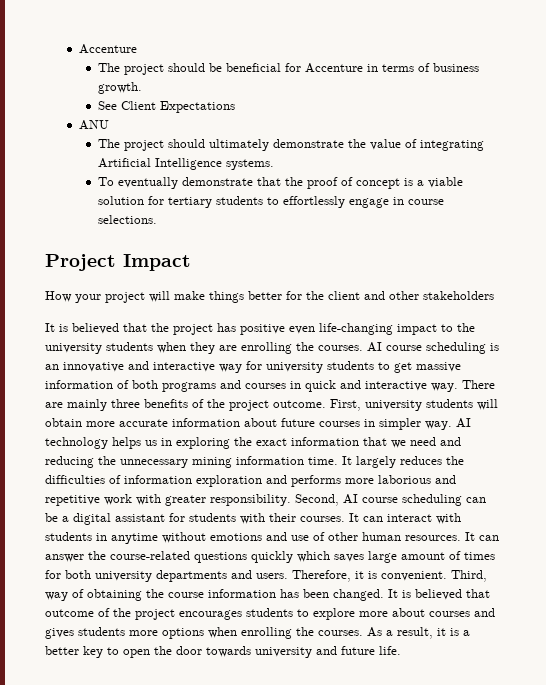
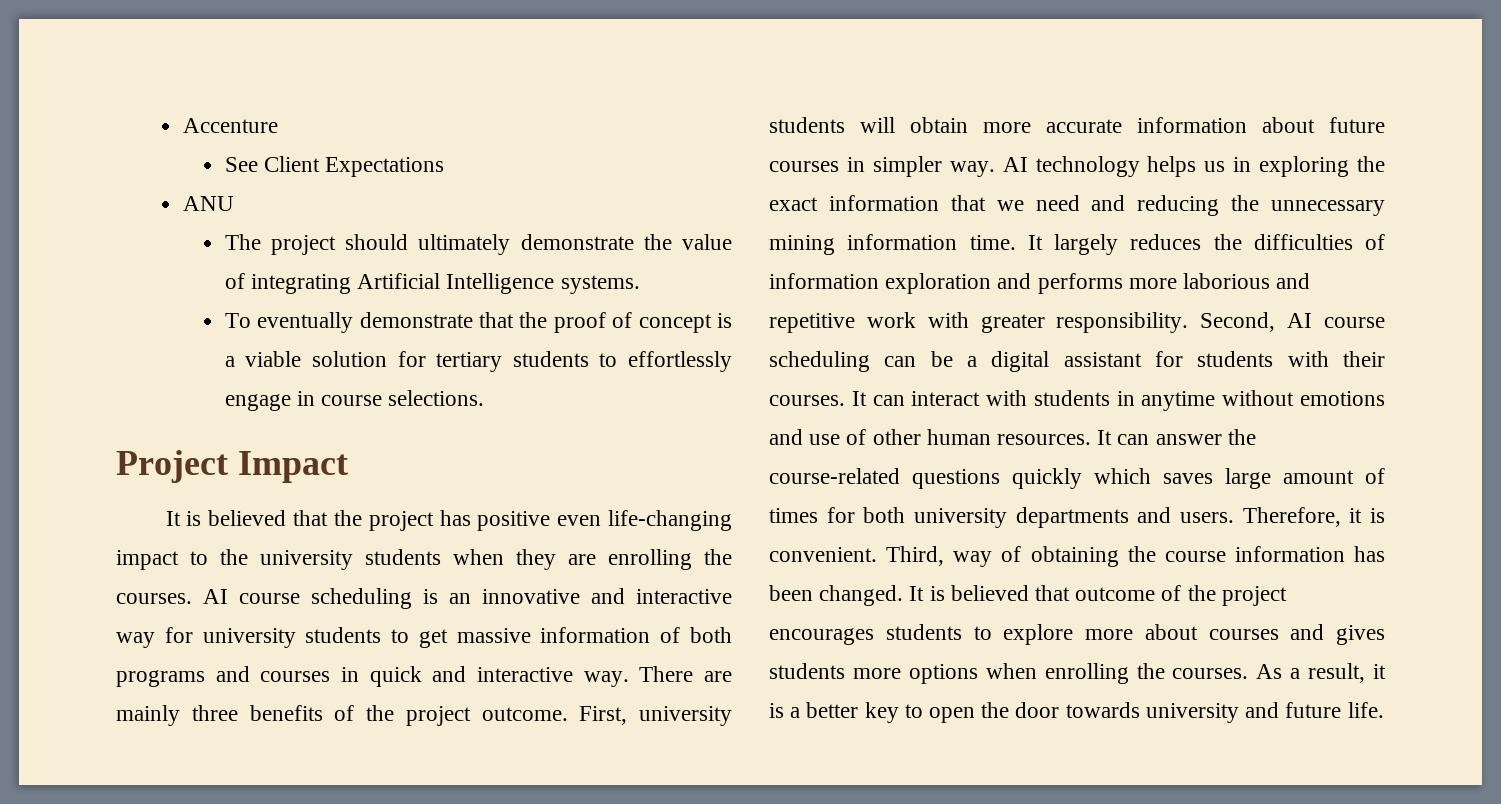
[78,44,137,54] [97,63,479,75] [97,82,142,94] Accenture // The project should be beneficial for Accenture in terms of business growth. -> [182,118,278,133] Accenture
[45,291,494,303] // How your project will make things better for the client and other stakeholders -> (348, 467) none

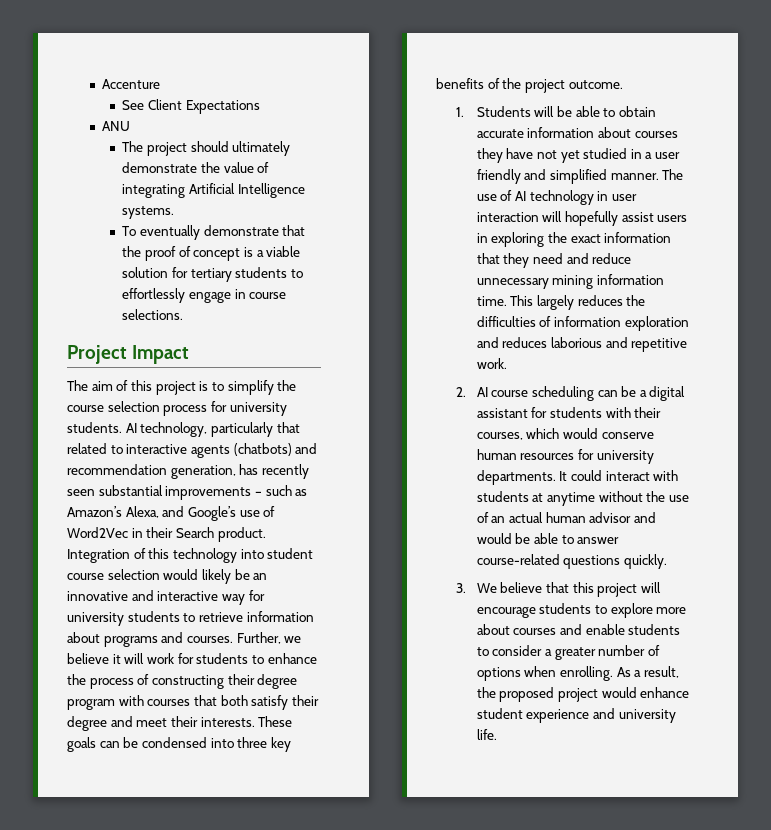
[165,510,732,531] [116,549,732,570] [116,588,438,609] It is believed that the project has positive even life-changing impact to the university students when they are enrolling the courses. AI course scheduling is -> [67,380,297,395] [67,401,287,416] [67,422,300,437] [67,443,318,458] [67,464,309,479] [67,485,308,500] [67,506,276,521] [67,527,266,542] [67,548,314,563] [67,569,250,584] The aim of this project is to simplify the course selection process for university students. AI technology, particularly that related to interactive agents (chatbots) and recommendation generation, has recently seen substantial improvements – such as Amazon’s Alexa, and Google’s use of Word2Vec in their Search product. Integration of this technology into student course selection would likely be
[418,627,732,648] [116,666,732,687] [116,705,238,726] get massive information of both programs and courses in quick and interactive way. There are mainly three -> [198,611,314,622] [67,632,302,647] [67,653,317,664] [67,674,298,689] [67,695,319,710] [67,716,293,731] [67,737,291,752] retrieve information about programs and courses. Further, we believe it will work for students to enhance the process of constructing their degree program with courses that both satisfy their degree and meet their interests. These goals can be condensed into three key
[579,706,732,726] [769,117,1385,133] [769,156,1226,177] First, university students will obtain more accurate information about future courses in simpler way. AI technology helps us -> [456,106,656,117] [476,127,678,138] [476,148,681,163] [476,169,684,184] [476,190,637,205] [476,211,688,226] // 1. Students will be able to obtain accurate information about courses they have not yet studied in a user friendly and simplified manner. The use of AI technology in user interaction will hopefully assist users
[996,200,1024,211] we -> [503,253,530,268] they
[1137,195,1260,216] reducing the -> [592,253,632,264] reduce
[1027,235,1043,250] It -> [510,295,534,306] This
[1037,273,1177,294] performs more -> [502,337,548,348] reduces
[866,312,1276,333] work with greater responsibility. Second, -> [476,358,507,369] [456,387,467,397] work. // 2.
[769,391,905,406] courses. It can -> [476,428,654,440] [476,449,654,464] [476,470,602,485] courses, which would conserve human resources for university departments. It could
[1116,391,1135,406] in -> [532,493,544,502] at
[1300,391,1385,406] [769,429,1256,445] [769,468,1385,489] [769,507,1385,528] [769,546,1385,567] [769,585,1287,606] [769,628,874,645] emotions and use of other human resources. It can answer the course-related questions quickly which saves large amount of times for both university departments and users. Therefore, it is convenient. Third, way of obtaining the course information has been changed. It is believed that outcome of the project encourages -> [646,491,689,502] [476,512,656,523] [476,533,620,544] [476,554,667,569] [456,582,661,597] [476,607,536,618] the use of an actual human advisor and would be able to answer course-related questions quickly. // 3. We believe that this project will encourage
[1336,625,1385,645] [769,663,1386,684] [769,702,1342,723] gives students more options when enrolling the courses. As a result, it is a better key to open the door towards university and future -> [585,624,681,635] [476,645,660,660] [476,666,679,681] [476,687,690,702] [476,708,676,723] enable students to consider a greater number of options when enrolling. As a result, the proposed project would enhance student experience and university

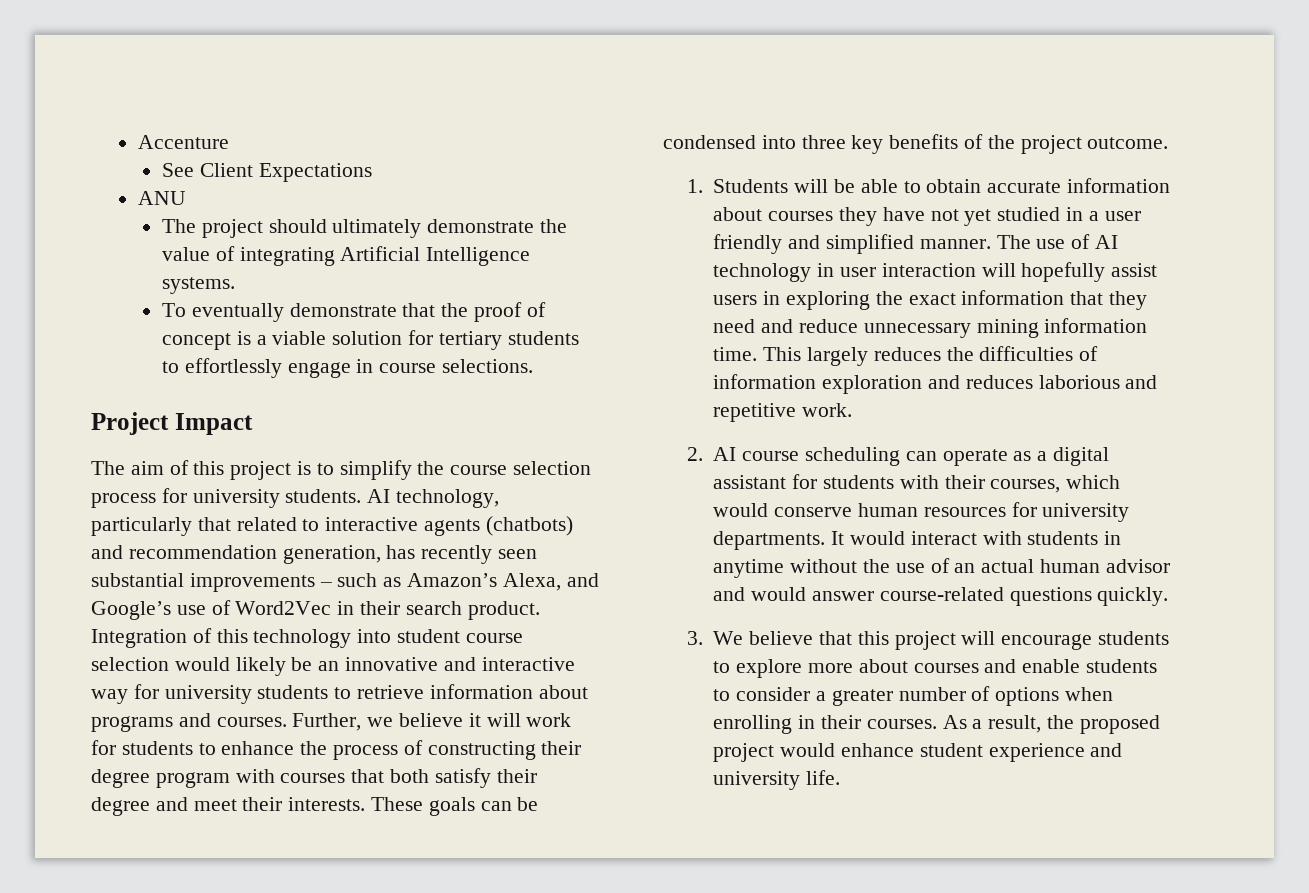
[175,527,214,538] Search -> [405,601,462,615] search
[621,386,637,397] be -> [942,449,1032,466] operate as
[570,470,602,481] could -> [850,531,906,545] would
[532,493,544,502] at -> [1104,531,1122,545] in
[515,533,574,544] be able to -> (807, 594) none
[559,666,613,681] enrolling. -> [713,715,937,734] enrolling in their courses.

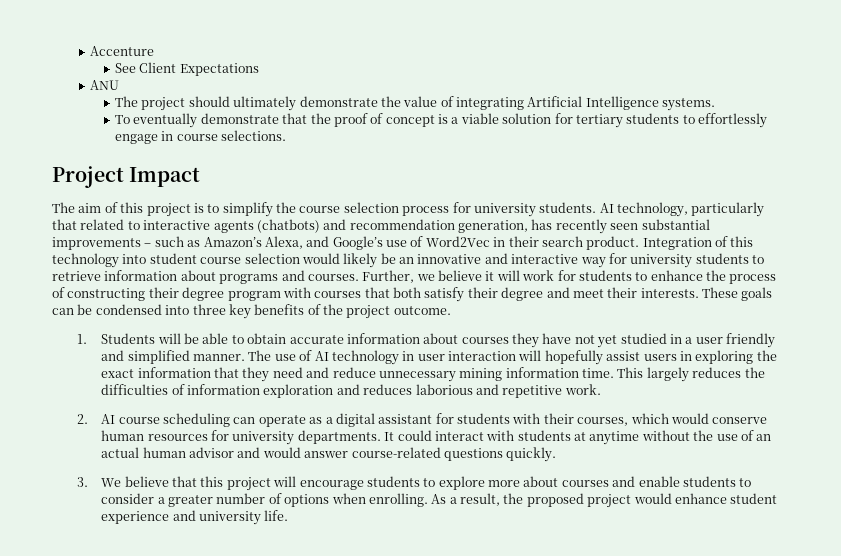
[850,531,906,545] would -> [397,430,432,441] could
[1104,531,1122,545] in -> [573,432,586,441] at
[713,715,937,734] enrolling in their courses. -> [368,493,428,507] enrolling.

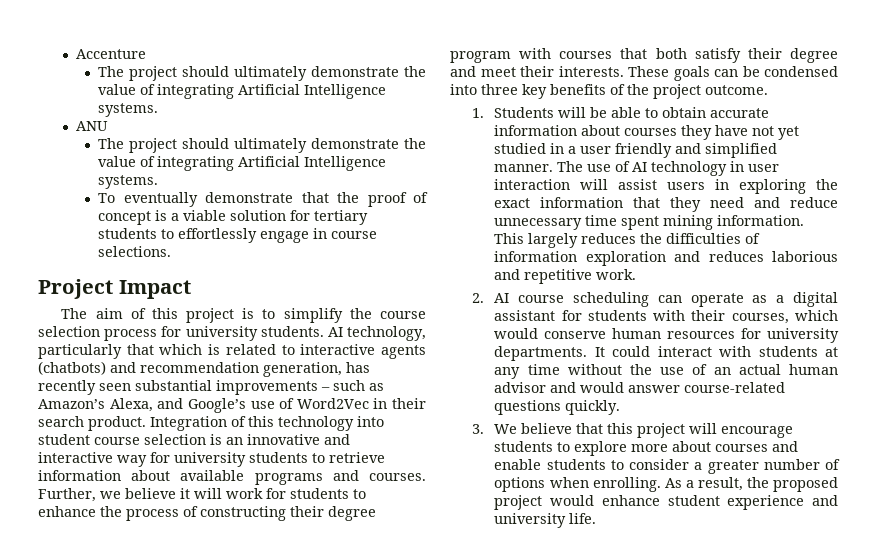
[114,62,259,76] See Client Expectations -> [98,66,426,81] [98,84,387,99] [98,103,159,117] The project should ultimately demonstrate the value of integrating Artificial Intelligence systems.
(77, 224) none -> [159,344,221,355] which is
[301,253,396,268] would likely be -> [210,434,222,445] is
(216, 275) none -> [180,470,245,481] available
[544,350,603,365] hopefully -> (609, 184) none
[459,367,614,381] mining information time. -> [585,215,805,230] time spent mining information.
[589,431,640,445] anytime -> [494,364,560,379] any time

